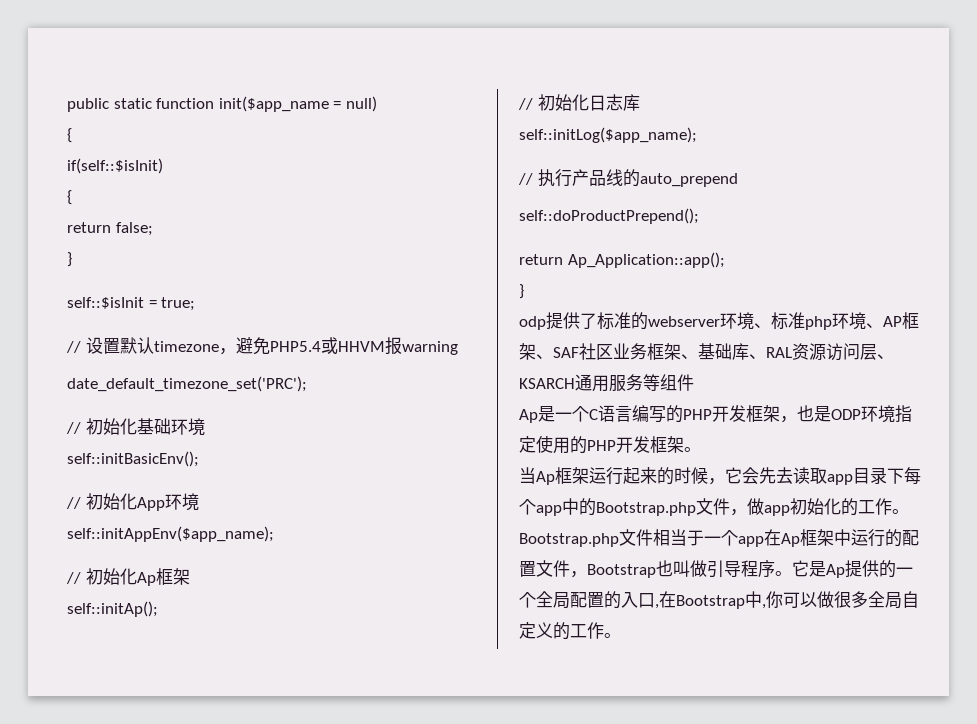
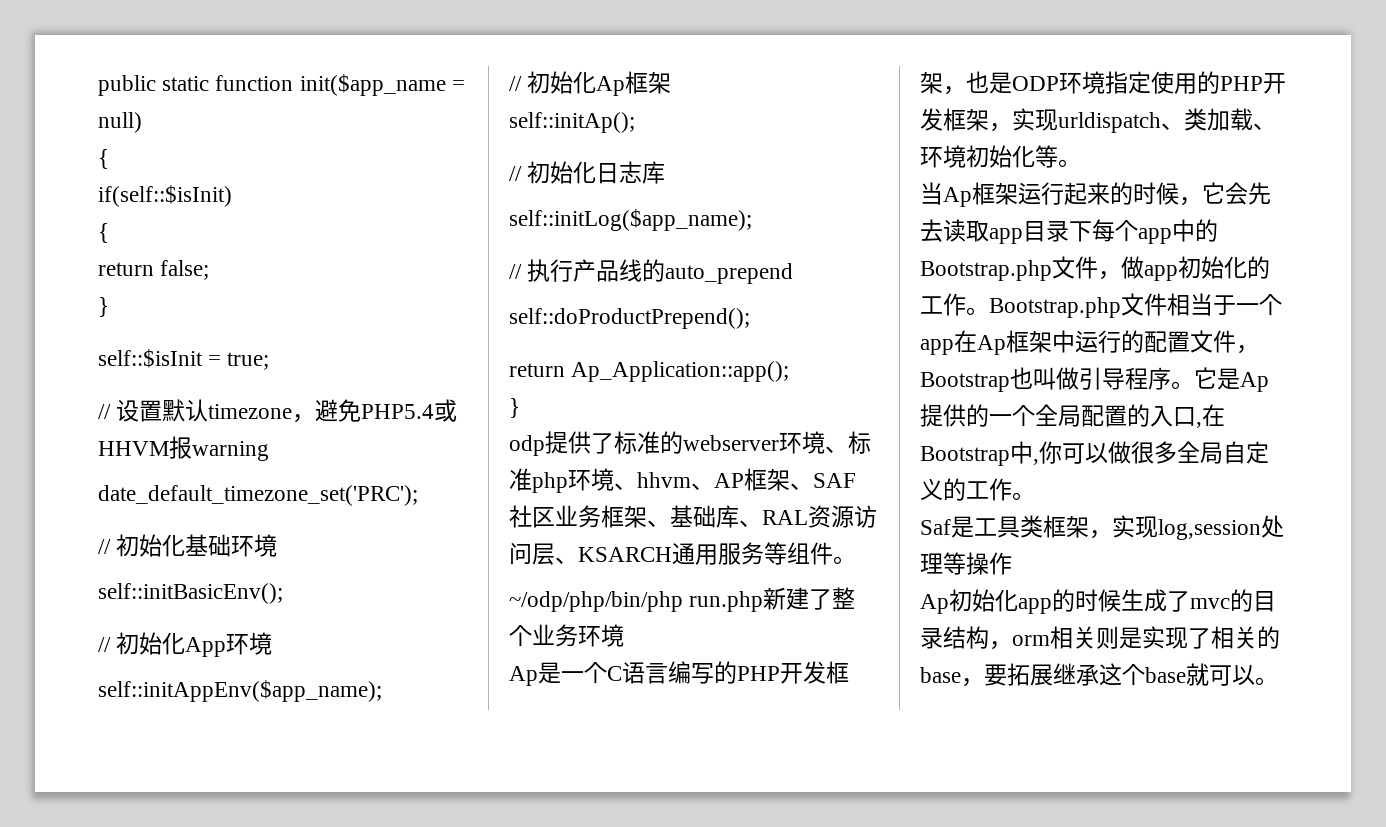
(883, 325) none -> [637,472,714,490] hhvm、
(694, 382) none -> [833,556,856,564] [509,587,856,612] [509,624,624,647] 。 // ~/odp/php/bin/php run.php新建了整个业务环境
(684, 444) none -> [989,108,1276,133] [920,145,1058,168] ，实现urldispatch、类加载、环境初始化等
(621, 635) none -> [920,515,1284,540] [920,552,1012,575] [920,589,1276,614] [920,626,1280,650] [920,663,1278,687] // Saf是工具类框架，实现log,session处理等操作 // Ap初始化app的时候生成了mvc的目录结构，orm相关则是实现了相关的base，要拓展继承这个base就可以。

